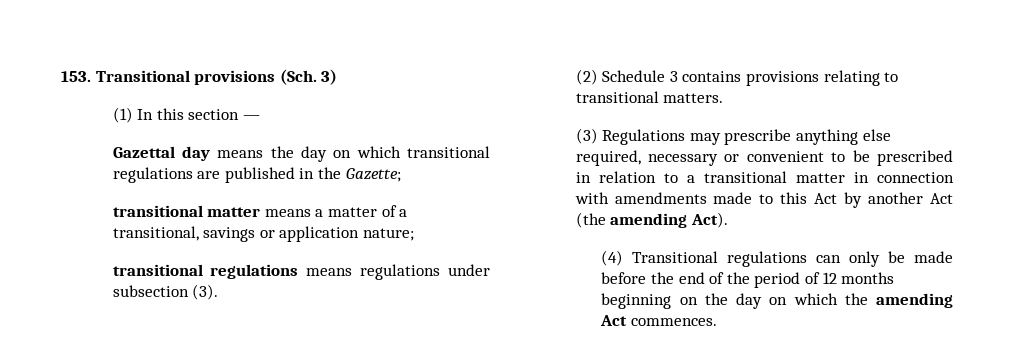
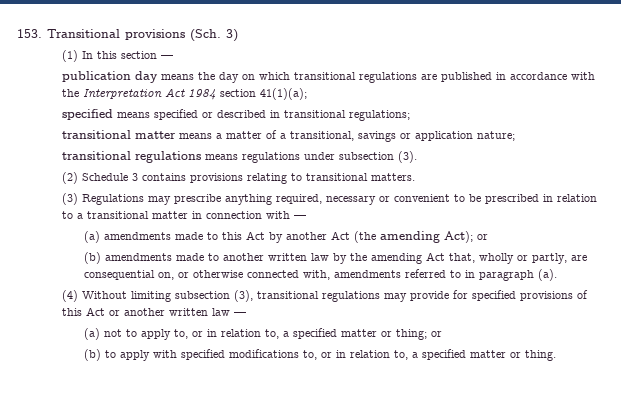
[112,146,175,158] Gazettal -> [61,71,131,82] publication
[317,167,401,182] the Gazette; -> [509,72,595,80] [61,88,307,100] [61,109,410,121] accordance with the Interpretation Act 1984 section 41(1)(a); // specified means specified or described in transitional regulations;
[862,129,891,141] else -> (272, 199) none
(609, 198) none -> [293,215,306,219] [84,231,101,243] — // (a)
[690,212,728,228] [601,250,953,267] [601,272,895,288] [601,293,953,309] [600,315,718,326] Act). // (4) Transitional regulations can only be made before the end of the period of 12 months beginning on the day on which the amending Act commences. -> [444,231,489,243] [84,252,588,264] [84,269,558,281] [61,290,588,302] [61,307,246,316] [84,328,443,340] [84,349,557,361] Act); or // (b) amendments made to another written law by the amending Act that, wholly or partly, are consequential on, or otherwise connected with, amendments referred to in paragraph (a). // (4) Without limiting subsection (3), transitional regulations may provide for specified provisions of this Act or another written law — // (a) not to apply to, or in relation to, a specified matter or thing; or // (b) to apply with specified modifications to, or in relation to, a specified matter or thing.

